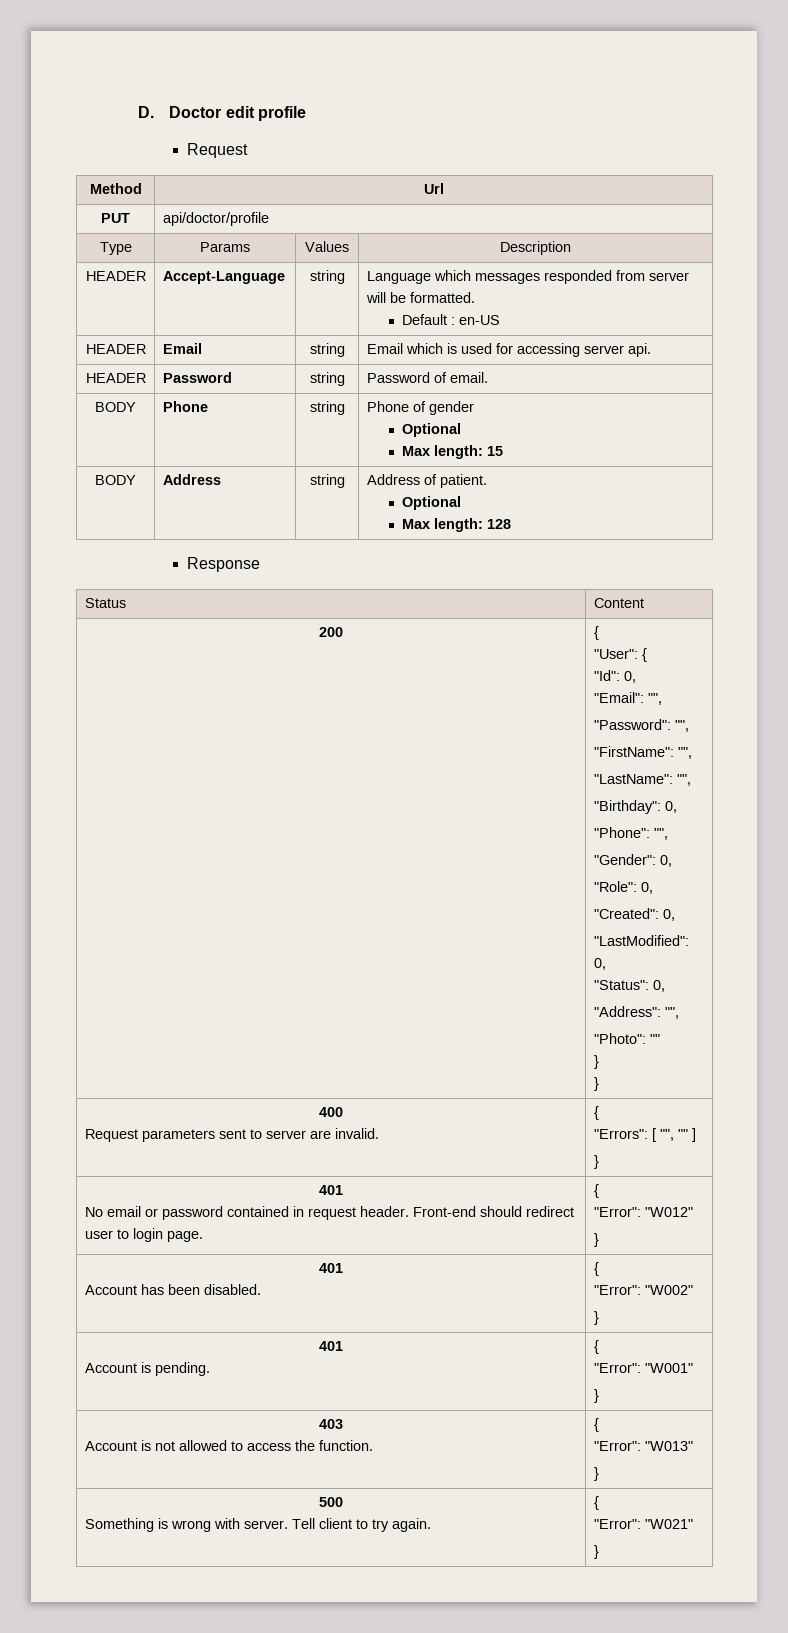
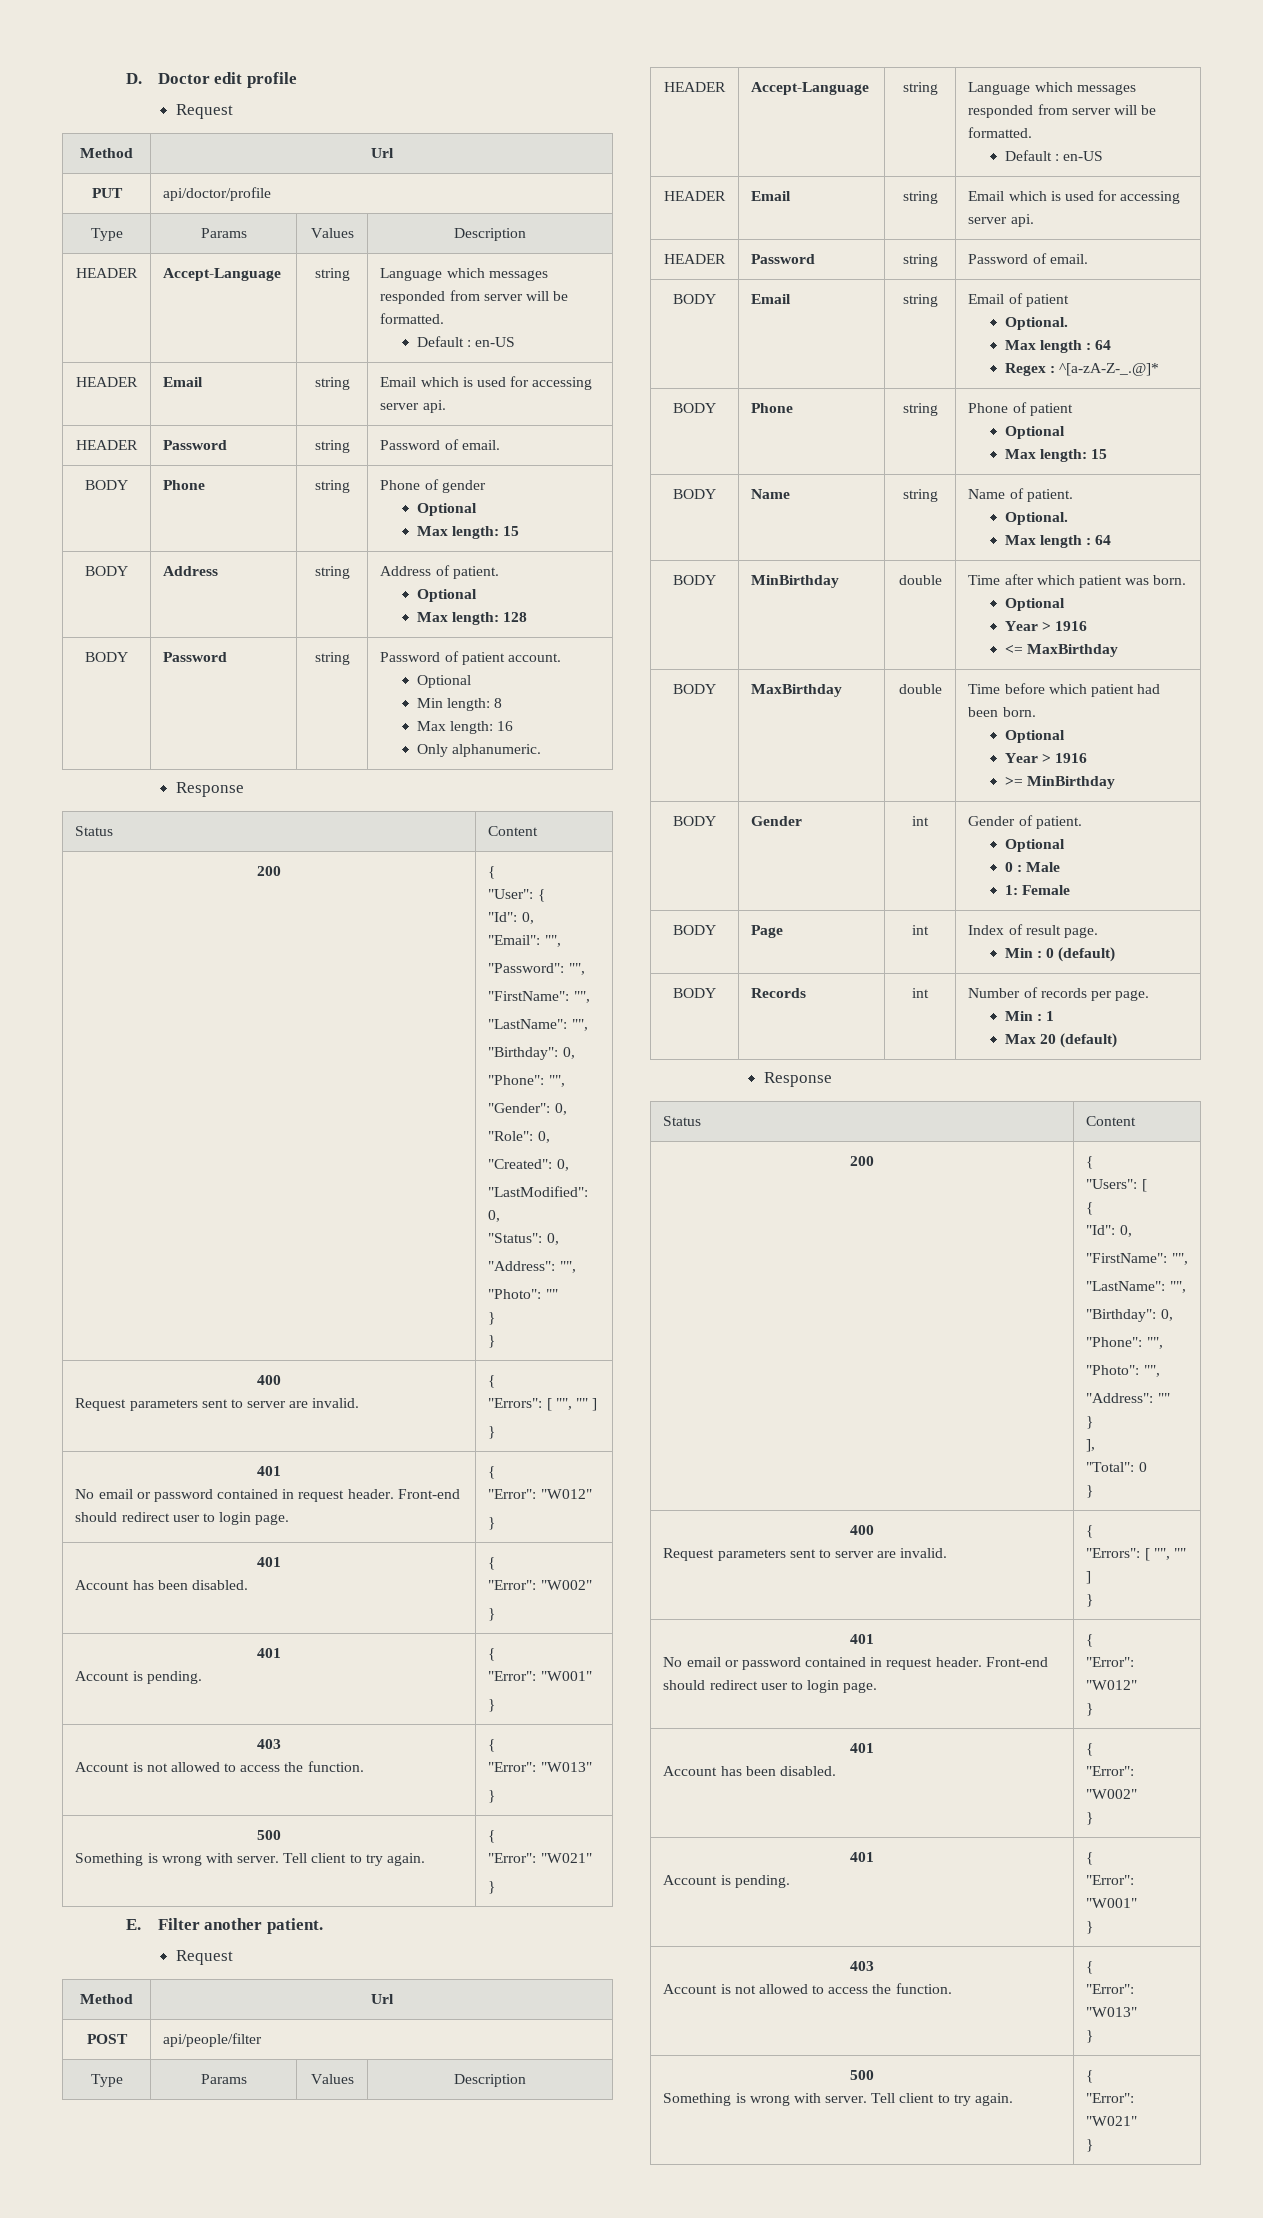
(511, 524) none -> [85,652,128,662] [163,652,228,662] [314,652,350,665] [380,651,561,665] [416,675,471,688] [416,698,502,711] [416,721,513,734] [416,744,541,757] // BODY | Password | string | Password of patient account. // Optional // Min length: 8 // Max length: 16 // Only alphanumeric.
(599, 1552) none -> [125,1918,323,1934] [176,1950,234,1965] [80,1994,133,2004] [370,1994,394,2004] [86,2034,128,2044] [163,2033,263,2047] [90,2074,123,2087] [200,2074,247,2084] [310,2074,354,2084] [454,2074,526,2087] [664,82,726,92] [751,82,870,95] [902,82,938,95] [968,82,1136,95] [968,104,1157,118] [968,127,1033,138] [1004,150,1103,161] [664,191,726,201] [751,191,792,201] [902,191,938,204] [968,190,1181,204] [968,214,1034,227] [664,254,726,264] [751,254,816,264] [902,254,938,267] [968,253,1088,264] [673,294,716,304] [751,294,792,304] [902,294,938,307] [968,293,1069,307] [1004,317,1068,330] [1004,340,1112,353] [1004,363,1159,376] [673,403,716,413] [751,403,794,413] [902,403,938,416] [968,402,1073,416] [1004,426,1065,439] [1004,449,1107,462] [673,489,716,499] [751,489,791,499] [902,489,938,502] [968,488,1073,502] [1004,512,1068,525] [1004,535,1112,548] [673,575,716,585] [751,575,840,588] [898,575,942,585] [968,574,1187,588] [1004,598,1065,611] [1004,621,1087,631] [1004,644,1118,657] [673,684,716,694] [751,684,843,697] [898,684,942,694] [968,683,1161,697] [968,707,1036,717] [1004,730,1065,743] [1004,753,1087,763] [1004,776,1115,789] [673,816,716,826] [751,816,803,826] [912,816,929,826] [968,815,1082,829] [1004,839,1065,852] [1004,862,1060,872] [1004,885,1070,895] [673,925,716,935] [751,925,784,938] [912,925,929,935] [968,924,1098,938] [1004,947,1116,962] [673,988,716,998] [751,988,807,998] [912,988,929,998] [968,987,1150,1001] [1004,1011,1054,1021] [1004,1033,1117,1048] [764,1072,833,1087] [663,1116,702,1126] [1086,1116,1137,1126] [850,1156,874,1166] [1086,1156,1094,1169] [1086,1179,1147,1192] [1086,1202,1094,1215] [1086,1225,1132,1237] [1086,1253,1188,1265] [1086,1281,1186,1293] [1086,1309,1173,1322] [1086,1337,1163,1349] [1086,1365,1160,1377] [1086,1393,1170,1403] [1086,1416,1094,1429] [1086,1439,1096,1452] [1086,1462,1147,1472] [1086,1485,1094,1498] [850,1525,874,1535] [663,1548,948,1561] [1086,1525,1094,1538] [1086,1548,1186,1561] [1086,1571,1092,1584] [1086,1594,1094,1607] [850,1634,874,1644] [663,1657,1048,1670] [663,1680,878,1693] [1086,1634,1094,1647] [1086,1657,1135,1667] [1086,1680,1138,1690] [1086,1703,1094,1716] [850,1743,874,1753] [663,1766,836,1776] [1086,1743,1094,1756] [1086,1766,1135,1776] [1086,1789,1138,1799] [1086,1812,1094,1825] [850,1852,874,1862] [663,1875,790,1888] [1086,1852,1094,1865] [1086,1875,1135,1885] [1086,1898,1138,1908] [1086,1921,1094,1934] [850,1961,874,1971] [663,1983,952,1994] [1086,1961,1094,1974] [1086,1984,1135,1994] [1086,2007,1138,2017] [1086,2030,1094,2043] [850,2070,874,2080] [663,2093,1014,2106] [1086,2070,1094,2083] [1086,2093,1135,2103] [1086,2116,1138,2126] [1086,2139,1094,2152] // E. Filter another patient. // Request // Method | Url // POST | api/people/filter // Type | Params | Values | Description // HEADER | Accept-Language | string | Language which messages responded from server will be formatted. // Default : en-US // HEADER | Email | string | Email which is used for accessing server api. // HEADER | Password | string | Password of email. // BODY | Email | string | Email of patient // Optional. // Max length : 64 // Regex : ^[a-zA-Z-_.@]* // BODY | Phone | string | Phone of patient // Optional // Max length: 15 // BODY | Name | string | Name of patient. // Optional. // Max length : 64 // BODY | MinBirthday | double | Time after which patient was born. // Optional // Year > 1916 // <= MaxBirthday // BODY | MaxBirthday | double | Time before which patient had been born. // Optional // Year > 1916 // >= MinBirthday // BODY | Gender | int | Gender of patient. // Optional // 0 : Male // 1: Female // BODY | Page | int | Index of result page. // Min : 0 (default) // BODY | Records | int | Number of records per page. // Min : 1 // Max 20 (default) // Response // Status | Content // 200 | { // "Users": [ // { // "Id": 0, // "FirstName": "", // "LastName": "", // "Birthday": 0, // "Phone": "", // "Photo": "", // "Address": "" // } // ], // "Total": 0 // } // 400 // Request parameters sent to server are invalid. | { // "Errors": [ "", "" ] // } // 401 // No email or password contained in request header. Front-end should redirect user to login page. | { // "Error": "W012" // } // 401 // Account has been disabled. | { // "Error": "W002" // } // 401 // Account is pending. | { // "Error": "W001" // } // 403 // Account is not allowed to access the function. | { // "Error": "W013" // } // 500 // Something is wrong with server. Tell client to try again. | { // "Error": "W021" // }

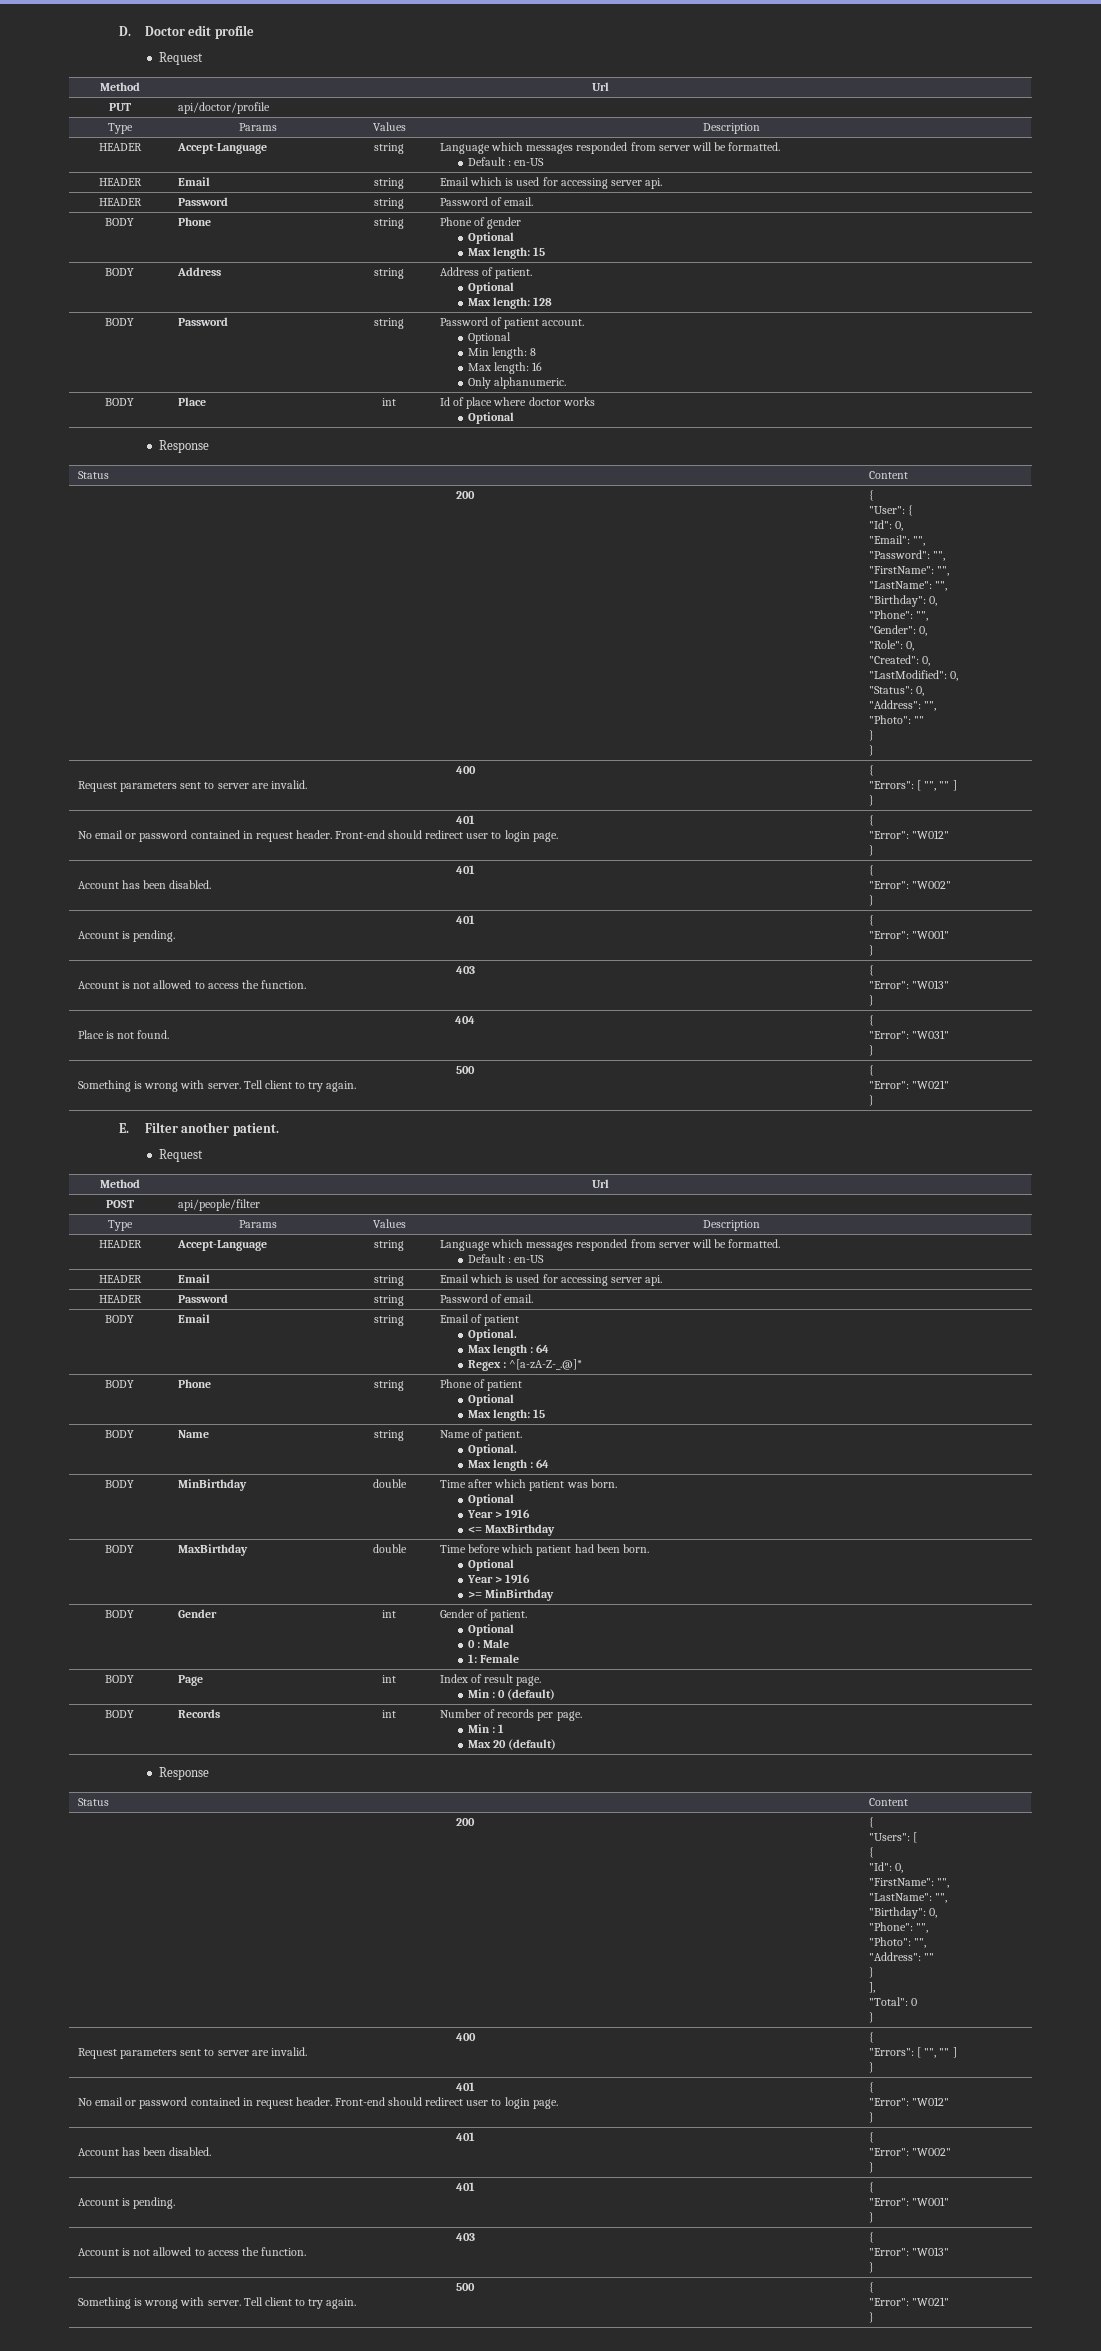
(541, 750) none -> [105,398,134,406] [178,397,207,406] [382,398,396,406] [440,397,595,409] [467,412,514,424] // BODY | Place | int | Id of place where doctor works // Optional
(496, 1796) none -> [455,1016,475,1024] [78,1030,170,1039] [869,1015,875,1026] [869,1030,950,1039] [869,1045,875,1056] // 404 // Place is not found. | { // "Error": "W031" // }

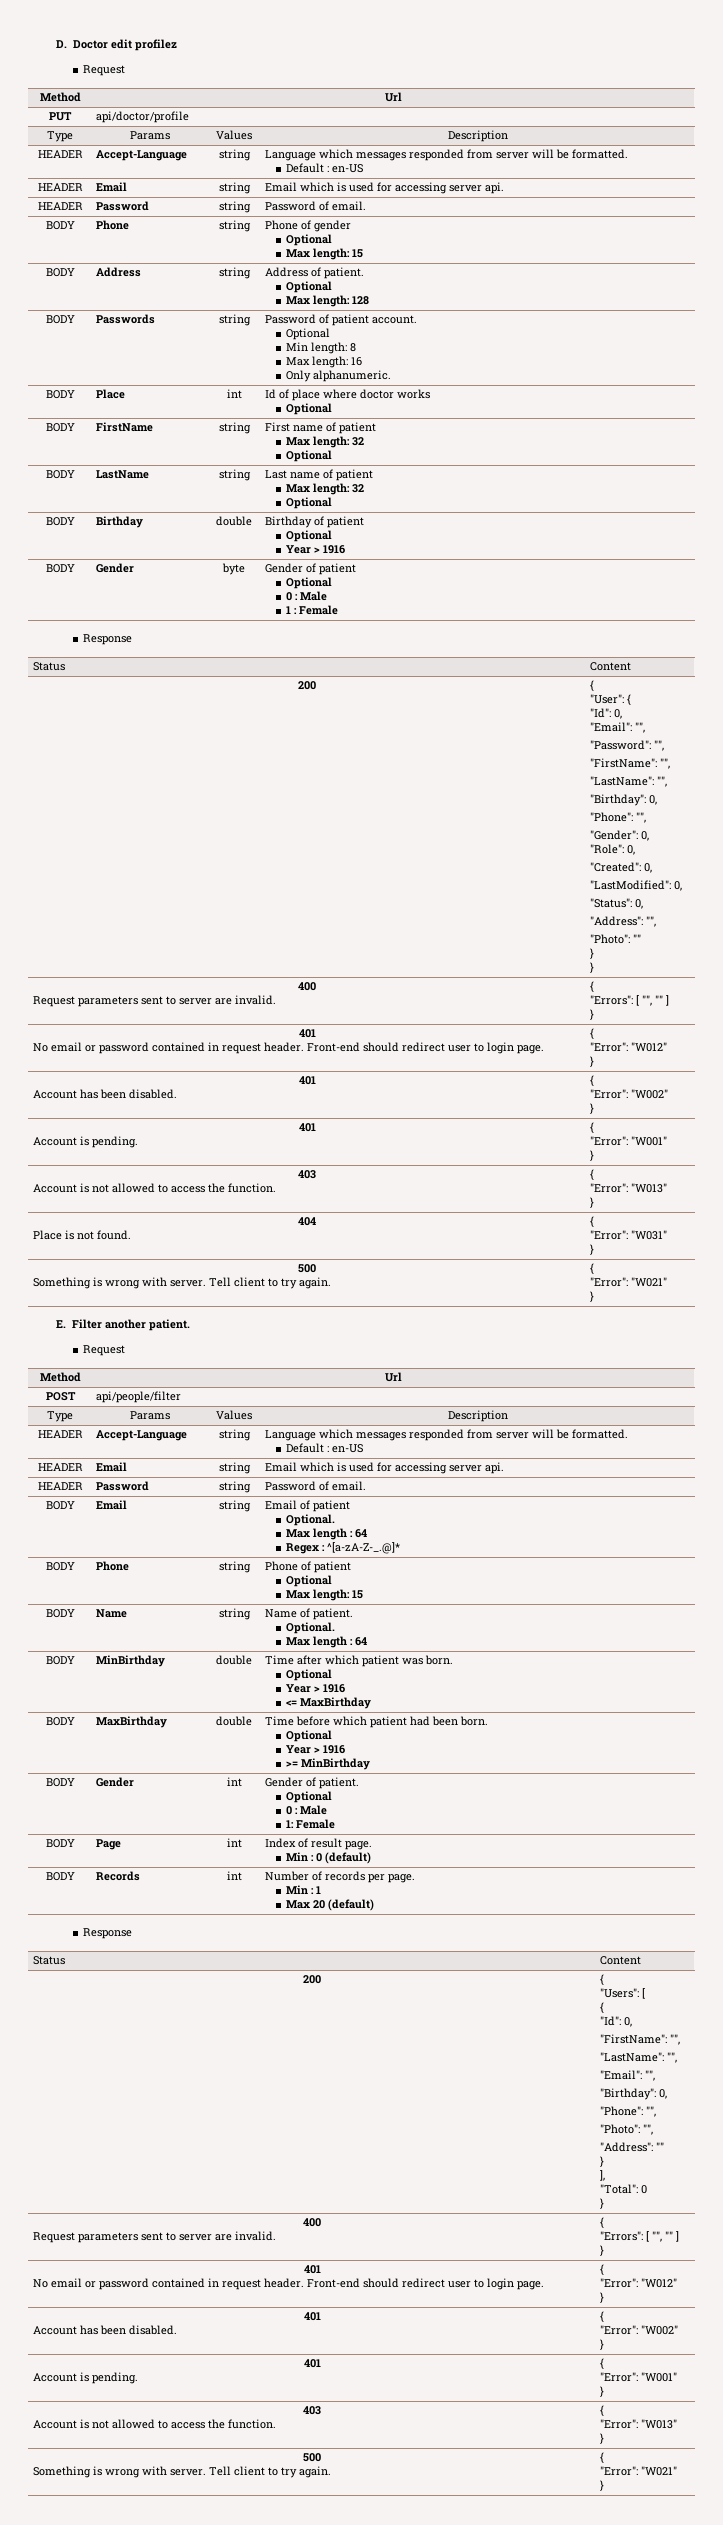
[214,25,254,39] profile -> [134,39,177,51] profilez
[178,317,229,326] Password -> [95,314,155,324] Passwords
(514, 418) none -> [45,423,75,432] [95,422,153,432] [218,422,251,434] [264,422,376,434] [285,436,364,448] [285,450,332,462] [45,470,75,479] [95,470,149,479] [218,469,251,481] [264,469,373,481] [285,483,364,495] [285,497,332,509] [45,517,75,526] [95,516,143,528] [216,516,252,526] [264,516,364,528] [285,530,332,542] [285,545,345,554] [45,564,75,573] [95,563,134,573] [222,563,245,575] [264,563,356,575] [285,577,332,589] [285,591,327,601] [285,605,338,615] // BODY | FirstName | string | First name of patient // Max length: 32 // Optional // BODY | LastName | string | Last name of patient // Max length: 32 // Optional // BODY | Birthday | double | Birthday of patient // Optional // Year > 1916 // BODY | Gender | byte | Gender of patient // Optional // 0 : Male // 1 : Female
(948, 1898) none -> [599,2070,655,2081] // "Email": "",

